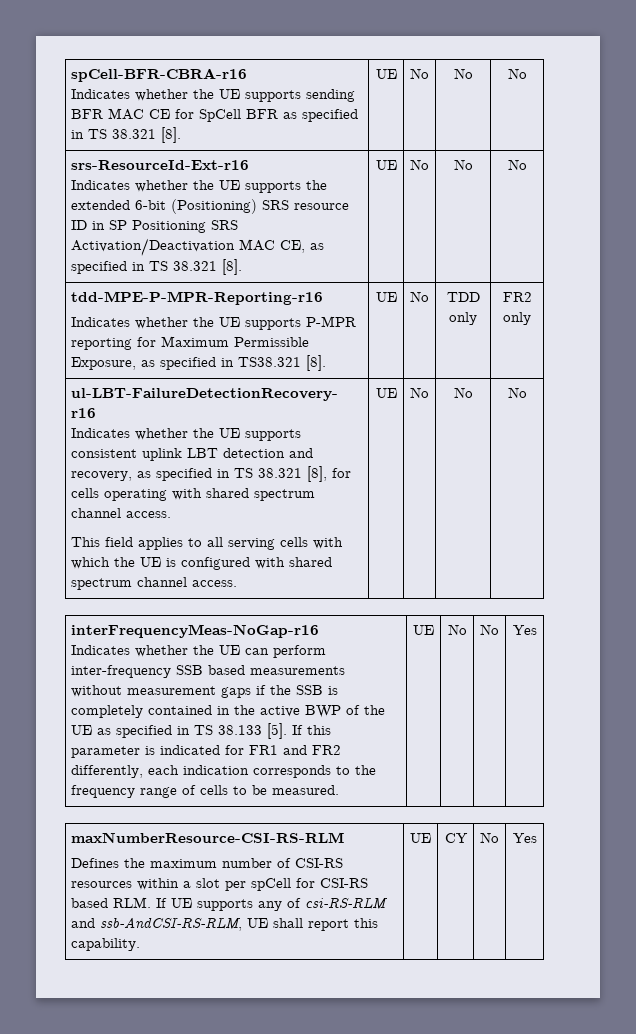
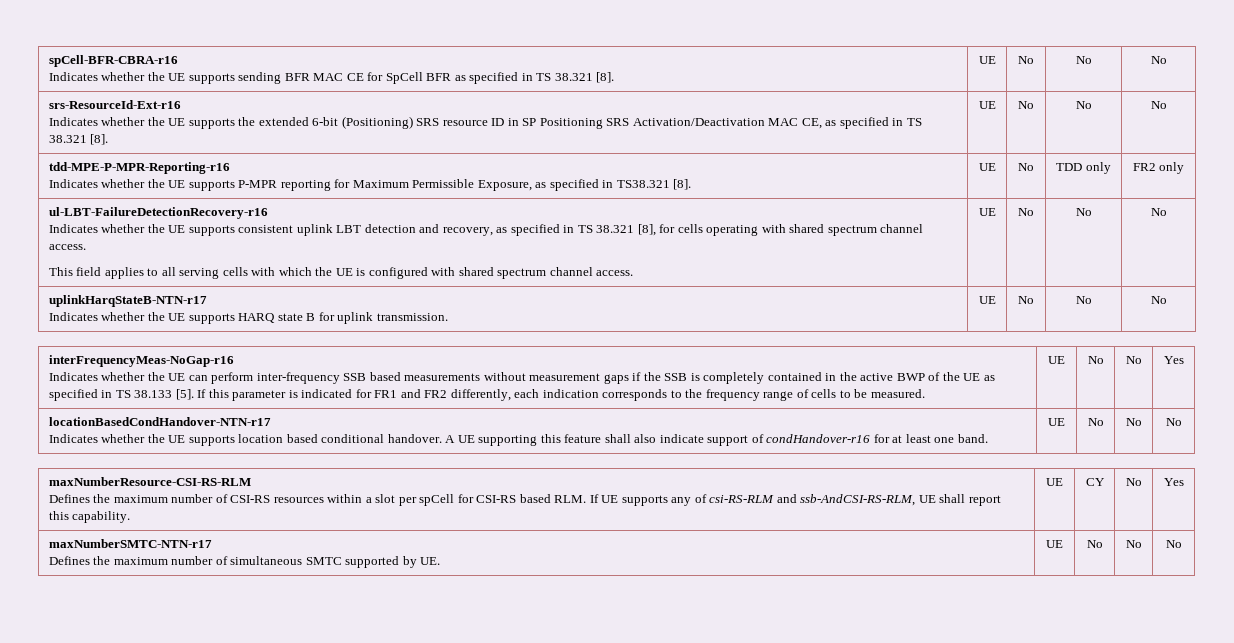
(527, 392) none -> [48,295,207,307] [48,312,448,324] [978,296,996,304] [1018,296,1034,304] [1075,296,1092,304] [1150,296,1167,304] // uplinkHarqStateB-NTN-r17 // Indicates whether the UE supports HARQ state B for uplink transmission. | UE | No | No | No
(537, 630) none -> [48,417,271,426] [48,434,988,446] [1048,418,1065,426] [1087,418,1104,426] [1125,418,1142,426] [1165,418,1182,426] // locationBasedCondHandover-NTN-r17 // Indicates whether the UE supports location based conditional handover. A UE supporting this feature shall also indicate support of condHandover-r16 for at least one band. | UE | No | No | No
(537, 838) none -> [48,539,212,548] [48,556,441,568] [1046,540,1063,548] [1086,540,1103,548] [1125,540,1142,548] [1165,540,1182,548] // maxNumberSMTC-NTN-r17 // Defines the maximum number of simultaneous SMTC supported by UE. | UE | No | No | No

